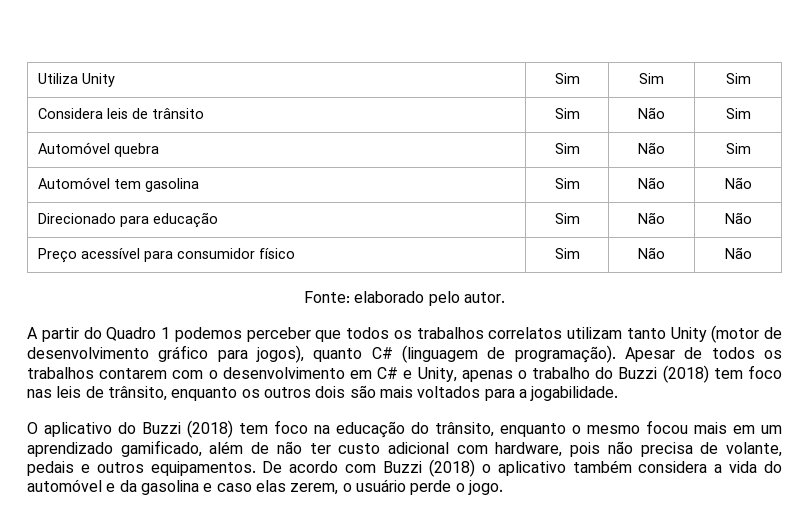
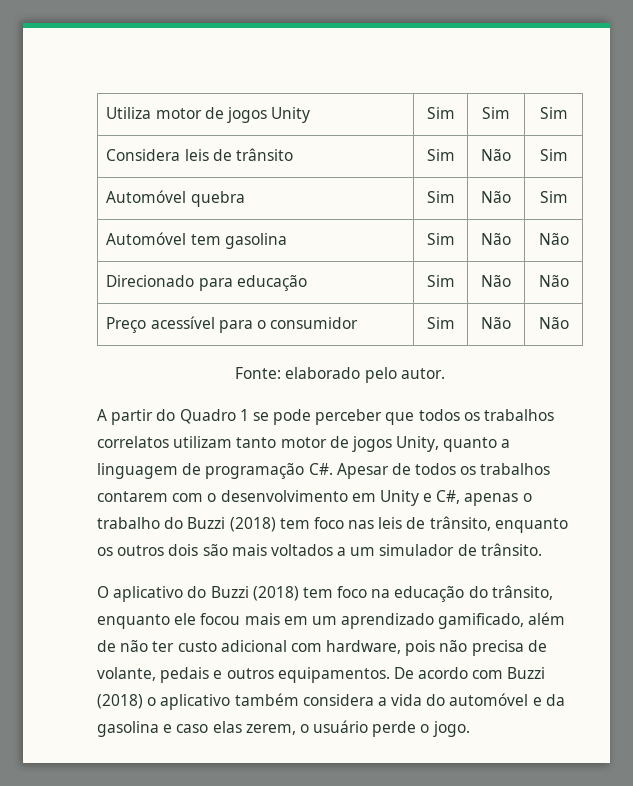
(78, 78) none -> [155,107,267,123] motor de jogos
(173, 256) none -> [256,320,266,329] o
[258,248,295,259] físico -> (359, 323) none
[174,327,242,342] podemos -> [252,409,312,425] se pode
[670,325,782,343] [27,345,616,363] Unity (motor de desenvolvimento gráfico para jogos), quanto C# (linguagem de programação). -> [280,436,511,452] [97,463,333,479] motor de jogos Unity, quanto a linguagem de programação C#.
[377,367,457,382] C# e Unity, -> [379,490,461,506] Unity e C#,
[484,386,619,401] para a jogabilidade. -> [337,543,542,556] a um simulador de trânsito.
[572,425,640,434] o mesmo -> [174,613,197,625] ele

